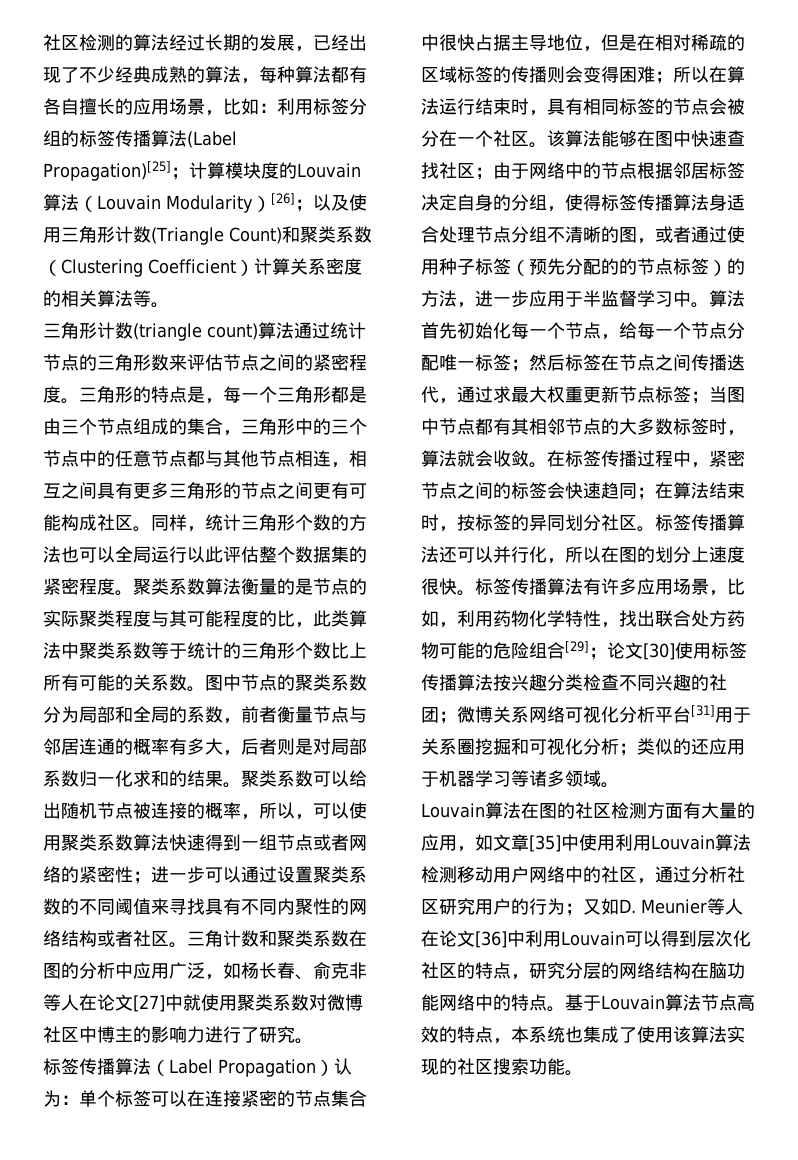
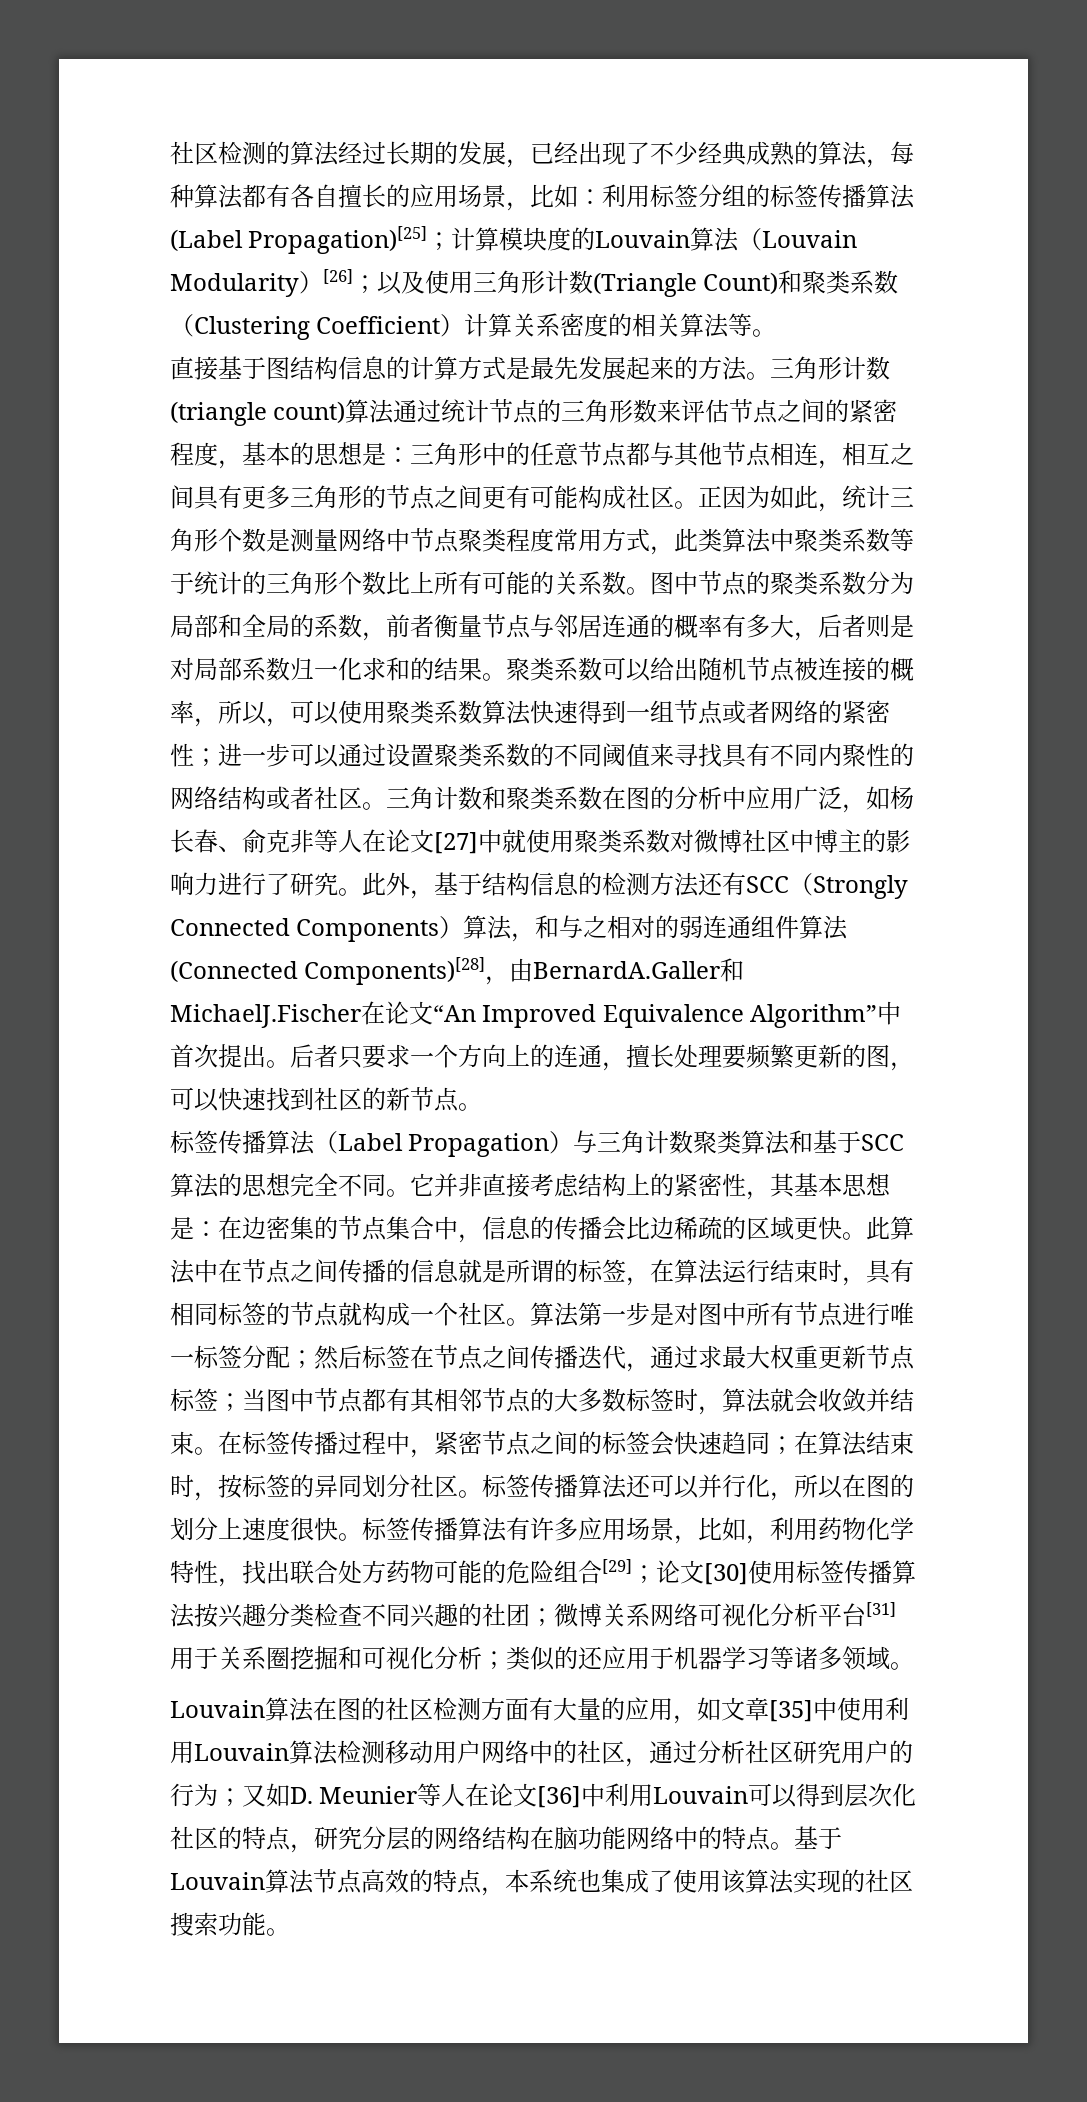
(169, 305) none -> [170,356,770,381] 直接基于图结构信息的计算方式是最先发展起来的方法。
[61,386,367,404] [43,418,367,436] [43,450,79,467] 。三角形的特点是，每一个三角形都是由三个节点组成的集合，三角形中的三个节点 -> [218,442,482,469] ，基本的思想是：三角形
[151,514,187,531] 同样 -> [698,485,818,509] 正因为如此
[331,514,367,531] [43,546,367,563] [43,578,367,596] [43,610,295,627] 的方法也可以全局运行以此评估整个数据集的紧密程度。聚类系数算法衡量的是节点的实际聚类程度与其可能程度的比 -> [266,528,650,553] 是测量网络中节点聚类程度常用方式
(313, 1041) none -> [362,872,908,899] [170,915,849,942] [170,957,745,985] [170,1001,902,1028] [170,1044,914,1071] [170,1087,482,1112] 此外，基于结构信息的检测方法还有SCC（Strongly Connected Components）算法，和与之相对的弱连通组件算法(Connected Components)[28]，由BernardA.Galler和MichaelJ.Fischer在论文“An Improved Equivalence Algorithm”中首次提出。后者只要求一个方向上的连通，擅长处理要频繁更新的图，可以快速找到社区的新节点。
[334,1058,352,1075] [43,1090,367,1107] [421,34,745,52] [421,66,709,84] 认为：单个标签可以在连接紧密的节点集合中很快占据主导地位，但是在相对稀疏的区域标签的传播则会变得困难；所以 -> [573,1130,905,1155] [170,1173,891,1200] [170,1216,914,1243] [170,1259,650,1286] 与三角计数聚类算法和基于SCC算法的思想完全不同。它并非直接考虑结构上的紧密性，其基本思想是：在边密集的节点集合中，信息的传播会比边稀疏的区域更快。此算法中在节点之间传播的信息就是所谓的标签，
[709,98,745,115] [421,130,457,147] 会被分在 -> [338,1302,410,1326] 就构成
[547,130,745,147] [421,162,745,180] [421,194,745,212] [421,226,745,244] [421,258,745,276] [421,290,745,308] [421,322,745,340] [421,354,439,371] 该算法能够在图中快速查找社区；由于网络中的节点根据邻居标签决定自身的分组，使得标签传播算法身适合处理节点分组不清晰的图，或者通过使用种子标签（预先分配的的节点标签）的方法，进一步应用于半监督学习中。算法首先初始化每一个节点，给每一个节点分配 -> [530,1302,890,1327] 算法第一步是对图中所有节点进行
(511, 362) none -> [242,1345,290,1369] 分配
(529, 458) none -> [866,1388,914,1412] [170,1431,194,1455] 并结束

